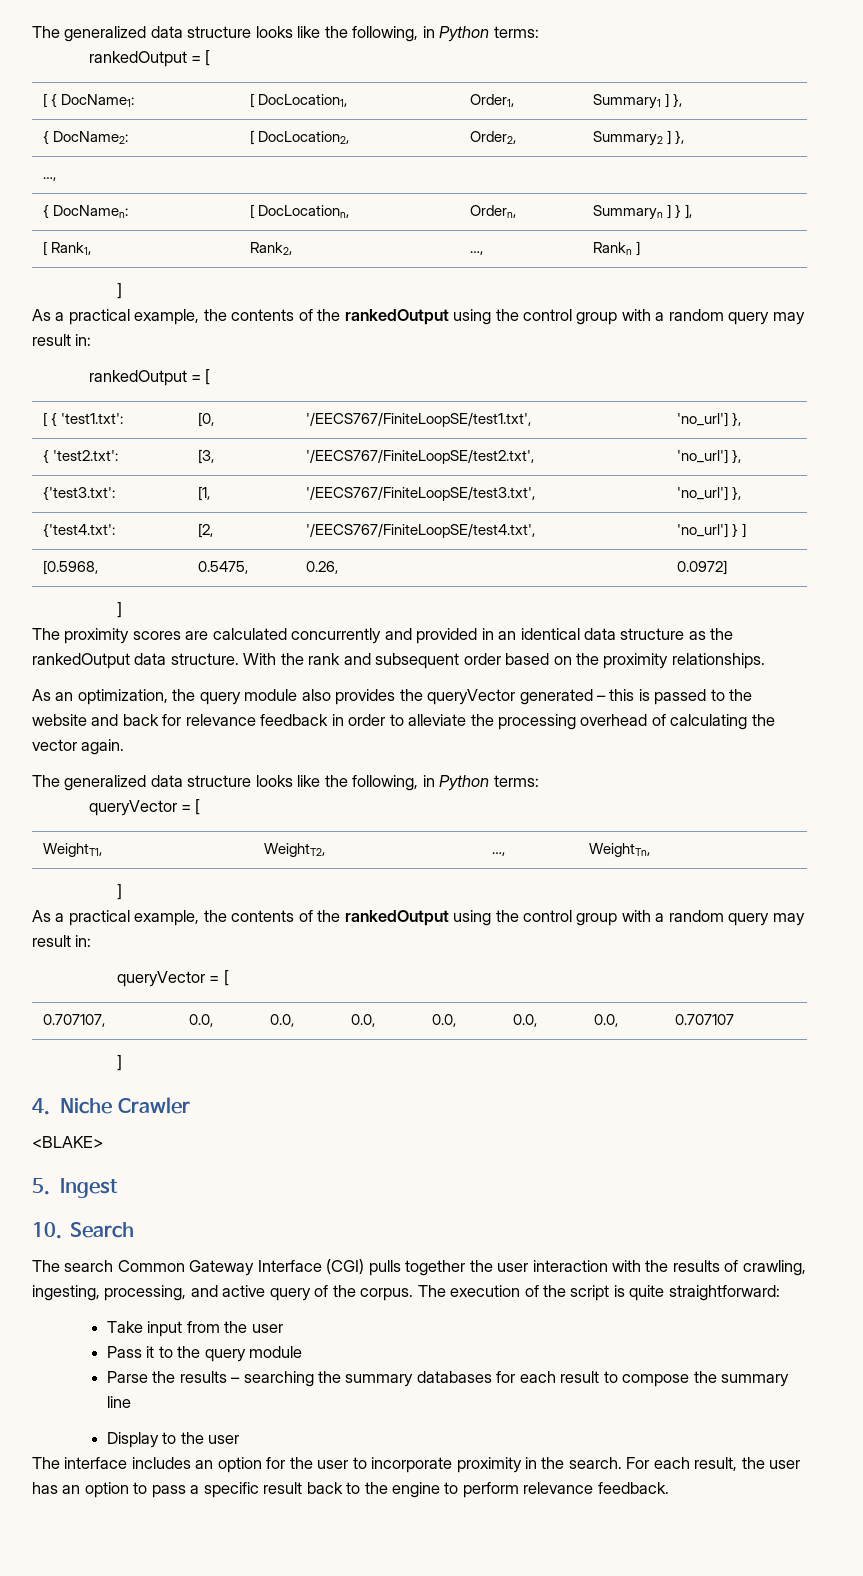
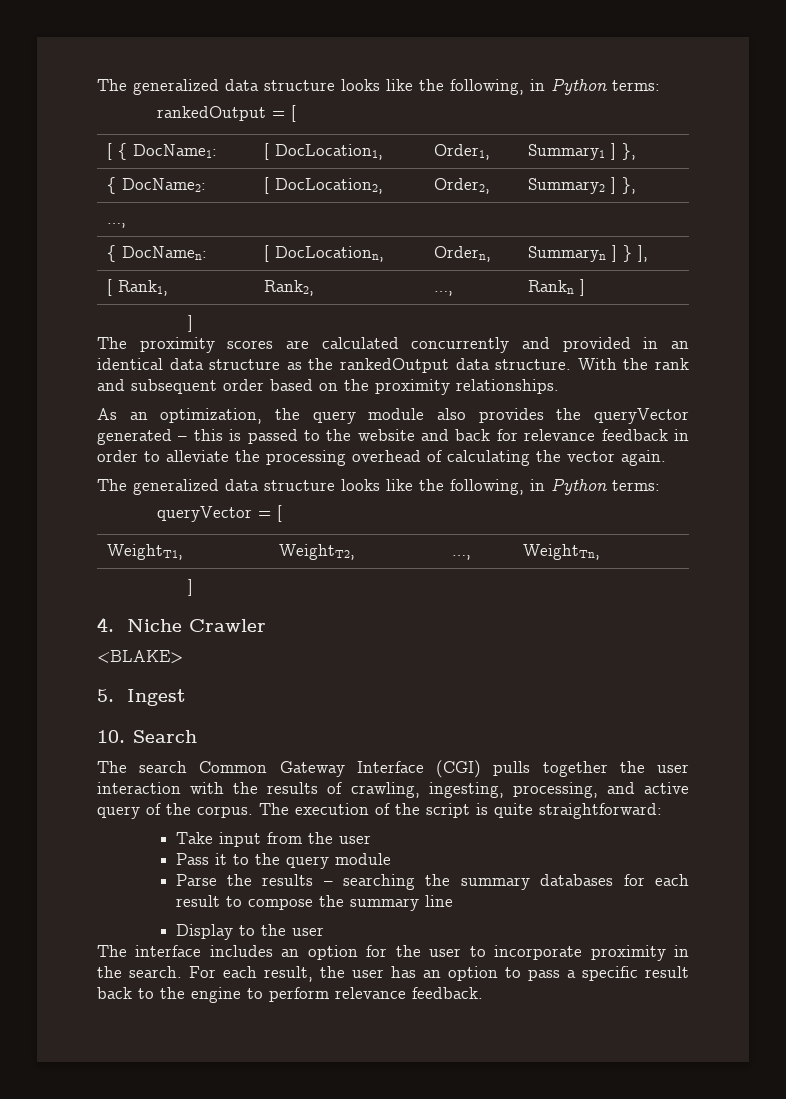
[32,309,805,325] [32,334,92,346] [88,369,211,386] [43,412,124,427] [198,412,215,427] [306,412,532,427] [677,412,742,427] [43,449,119,464] [198,449,215,464] [306,449,535,464] [677,449,742,464] [43,486,116,501] [198,486,211,501] [306,486,536,501] [677,486,742,501] [43,523,116,538] [198,523,214,538] [306,523,536,538] [677,523,747,538] [43,560,99,575] [198,561,249,574] [306,561,339,574] [677,560,728,575] [116,602,122,618] // As a practical example, the contents of the rankedOutput using the control group with a random query may result in: // rankedOutput = [ // [ { 'test1.txt': | [0, | '/EECS767/FiniteLoopSE/test1.txt', | 'no_url'] }, // { 'test2.txt': | [3, | '/EECS767/FiniteLoopSE/test2.txt', | 'no_url'] }, // {'test3.txt': | [1, | '/EECS767/FiniteLoopSE/test3.txt', | 'no_url'] }, // {'test4.txt': | [2, | '/EECS767/FiniteLoopSE/test4.txt', | 'no_url'] } ] // [0.5968, | 0.5475, | 0.26, | 0.0972] // ] -> (193, 323) none
[32,910,805,926] [32,935,92,947] [116,970,229,987] [43,1014,106,1027] [189,1014,214,1027] [270,1014,295,1027] [351,1014,376,1027] [432,1014,457,1027] [513,1014,538,1027] [594,1014,619,1027] [675,1014,735,1025] [116,1055,122,1071] // As a practical example, the contents of the rankedOutput using the control group with a random query may result in: // queryVector = [ // 0.707107, | 0.0, | 0.0, | 0.0, | 0.0, | 0.0, | 0.0, | 0.707107 // ] -> (193, 587) none

